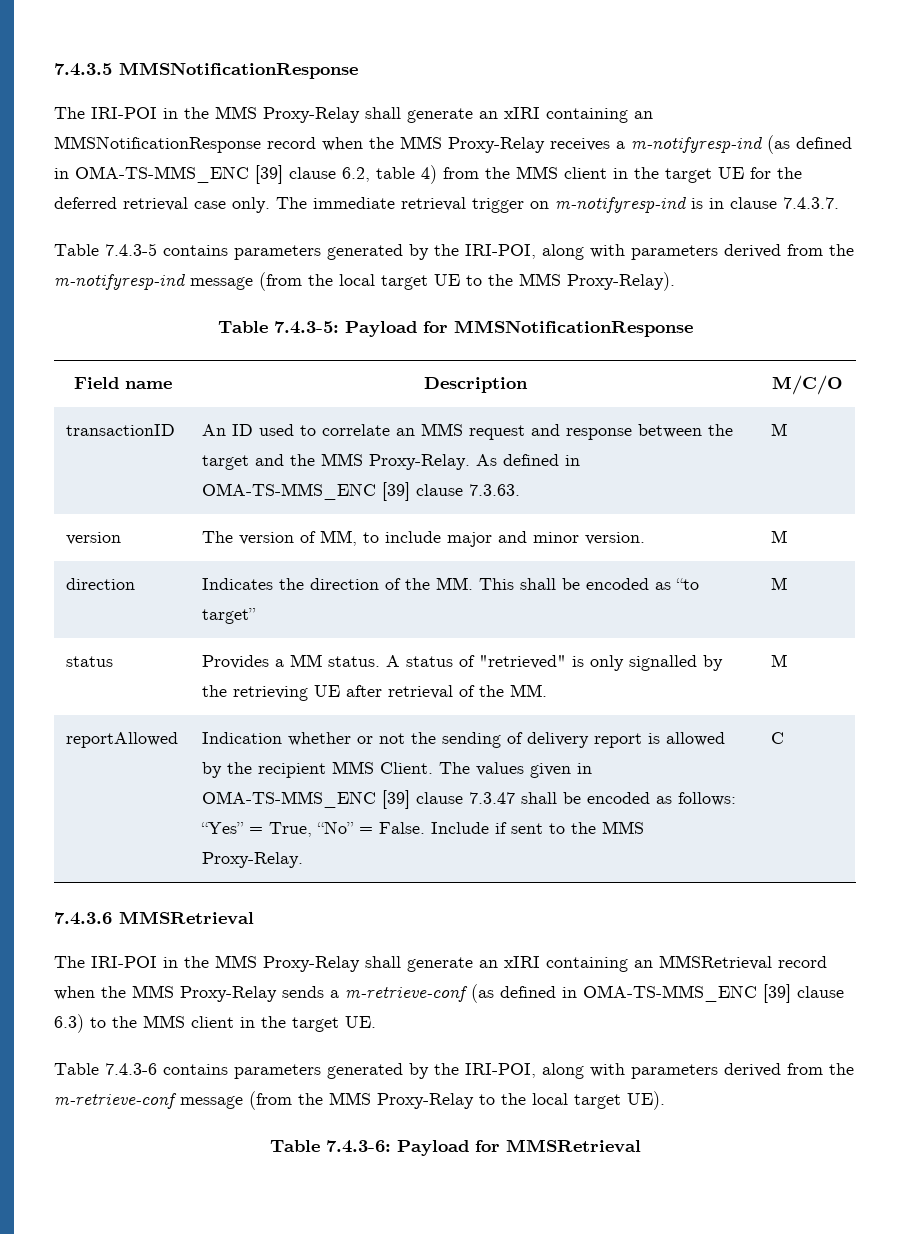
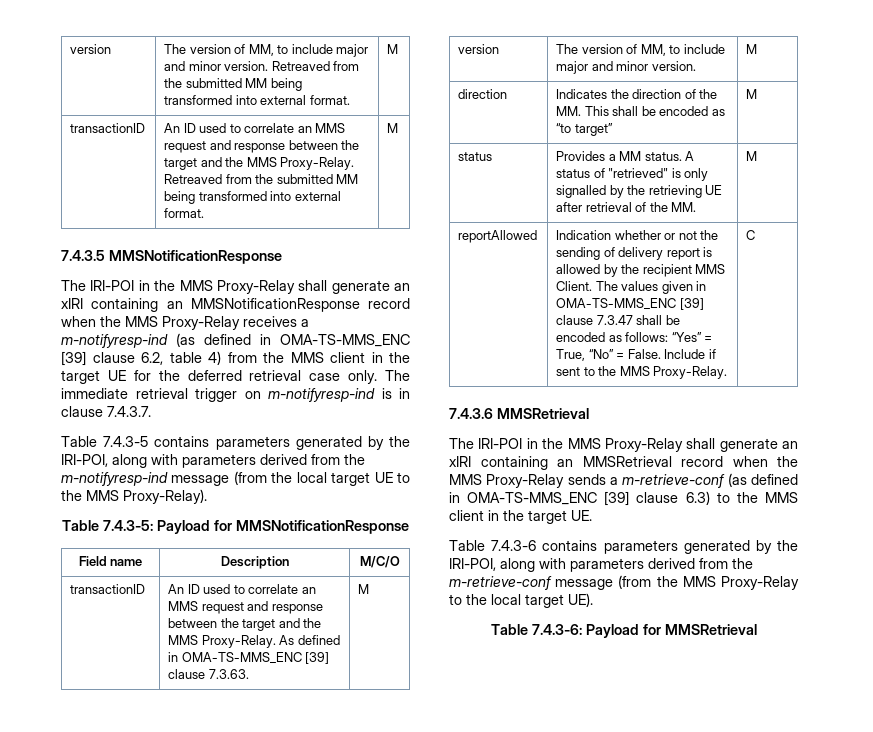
(54, 69) none -> [70,44,112,54] [164,44,369,57] [164,61,360,71] [164,78,302,91] [164,95,350,105] [387,44,399,54] [70,123,146,133] [164,123,346,133] [164,140,360,153] [164,157,355,170] [164,174,359,184] [164,191,341,204] [164,208,205,218] [387,123,399,133] version | The version of MM, to include major and minor version. Retreaved from the submitted MM being transformed into external format. | M // transactionID | An ID used to correlate an MMS request and response between the target and the MMS Proxy-Relay. Retreaved from the submitted MM being transformed into external format. | M //

